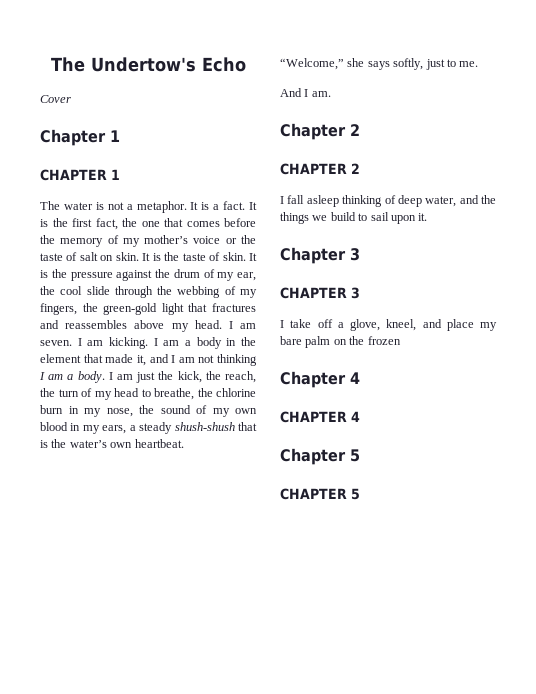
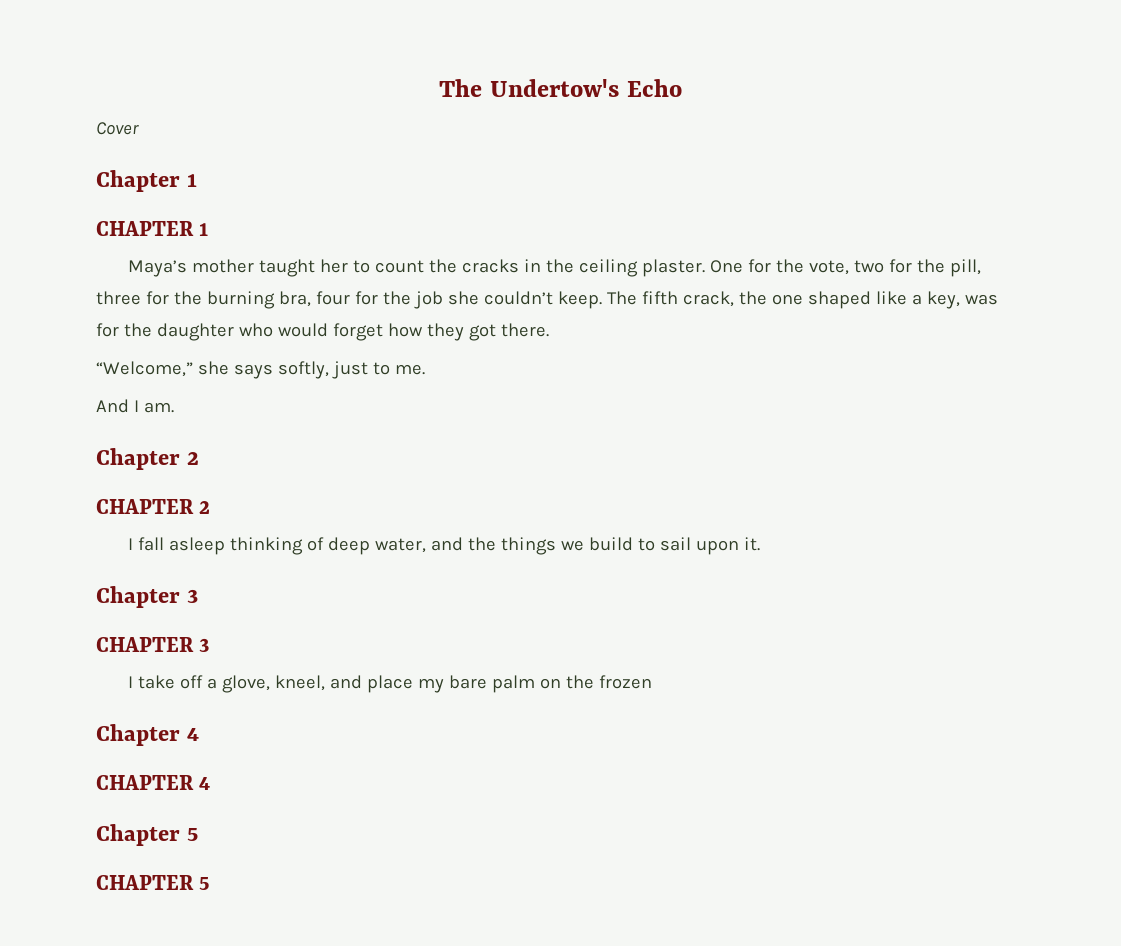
[40,201,257,213] [40,218,256,230] [40,235,256,247] [40,252,258,261] [40,269,256,281] [40,286,257,298] [40,303,256,315] [40,320,256,332] [40,337,256,349] [40,354,257,366] [39,371,256,383] [40,388,256,400] [40,405,257,417] [40,422,257,434] [40,439,184,448] The water is not a metaphor. It is a fact. It is the first fact, the one that comes before the memory of my mother’s voice or the taste of salt on skin. It is the taste of skin. It is the pressure against the drum of my ear, the cool slide through the webbing of my fingers, the green-gold light that fractures and reassembles above my head. I am seven. I am kicking. I am a body in the element that made it, and I am not thinking I am a body. I am just the kick, the reach, the turn of my head to breathe, the chlorine burn in my nose, the sound of my own blood in my ears, a steady shush-shush that is the water’s own heartbeat. -> [128,259,982,277] [96,291,998,309] [96,323,549,341] Maya’s mother taught her to count the cracks in the ceiling plaster. One for the vote, two for the pill, three for the burning bra, four for the job she couldn’t keep. The fifth crack, the one shaped like a key, was for the daughter who would forget how they got there.

